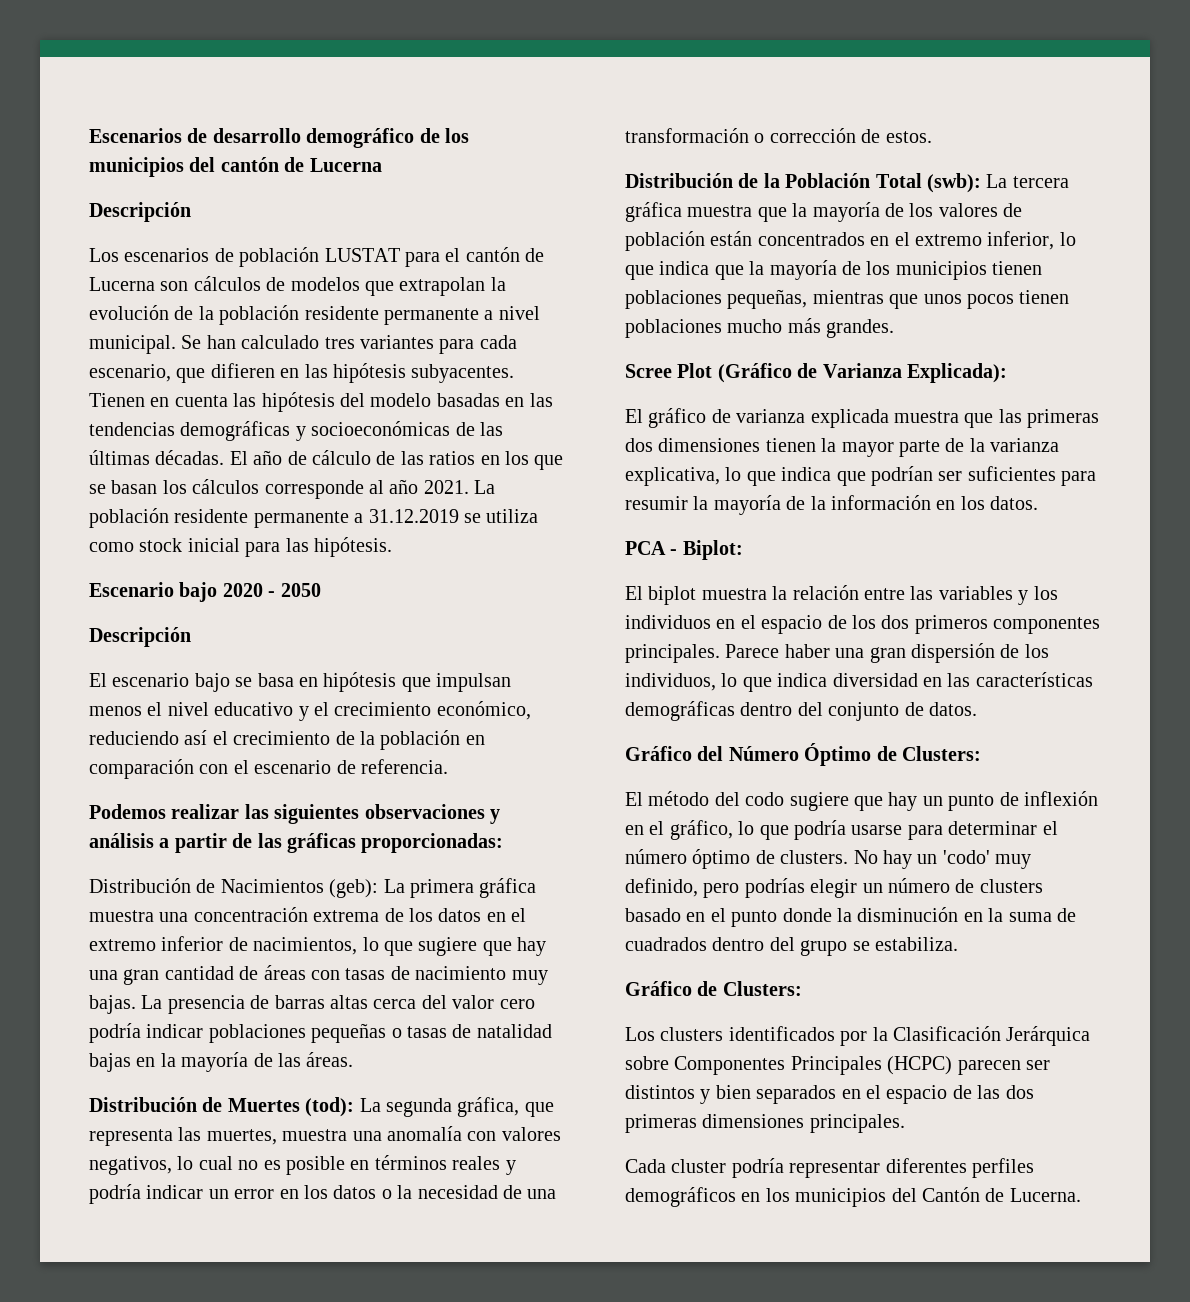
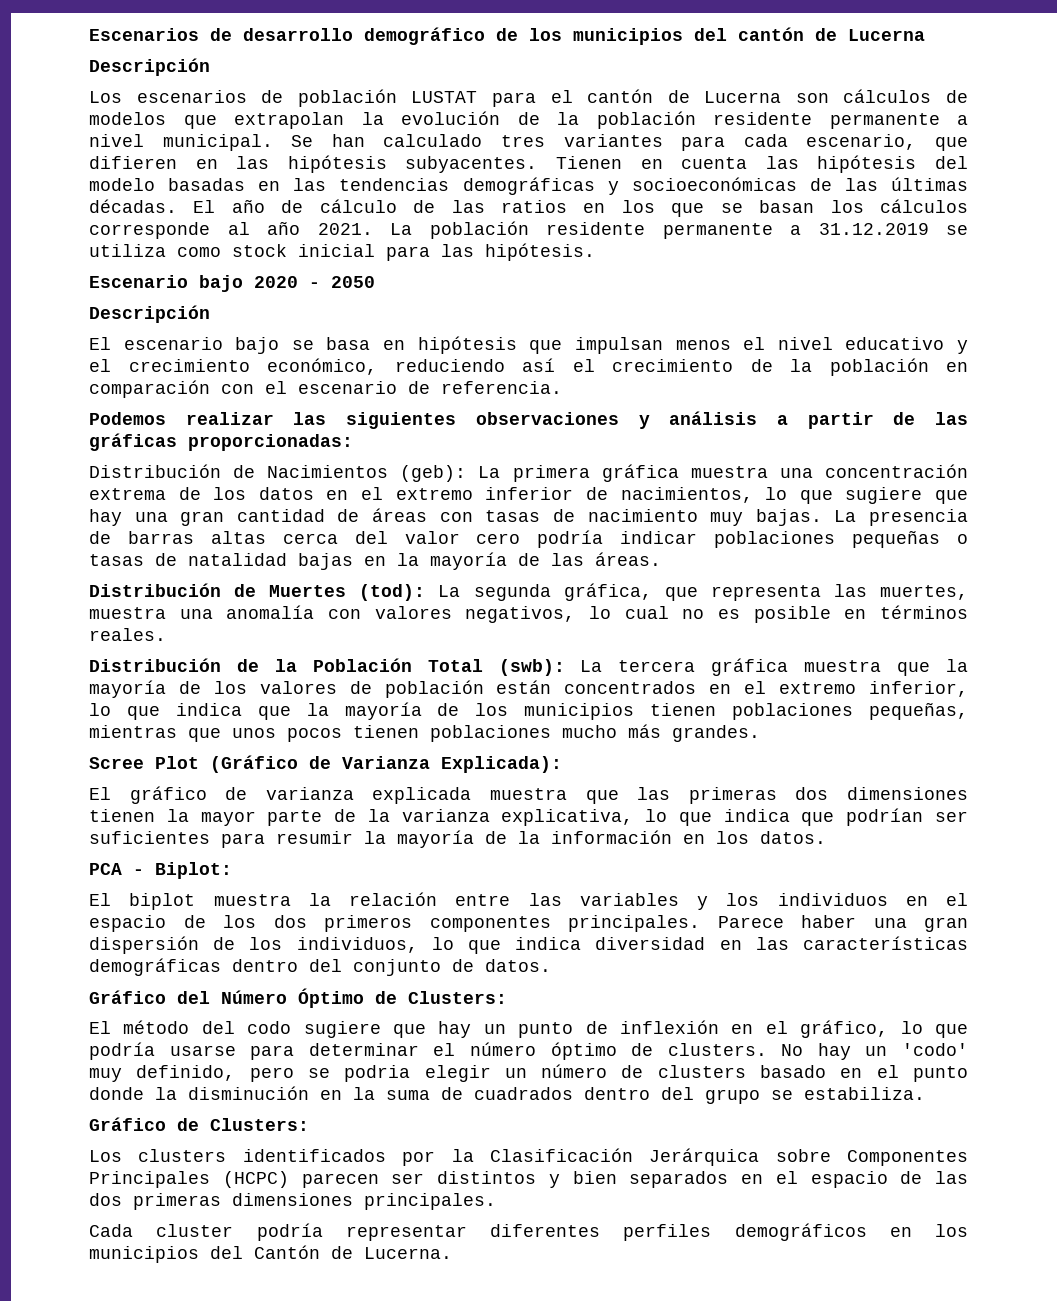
[452,1156,516,1175] [89,1184,557,1204] [625,128,932,143] reales y podría indicar un error en los datos o la necesidad de una transformación o corrección de estos. -> [89,628,166,641] reales.
[744,878,805,898] podrías -> [307,1065,411,1082] se podria

